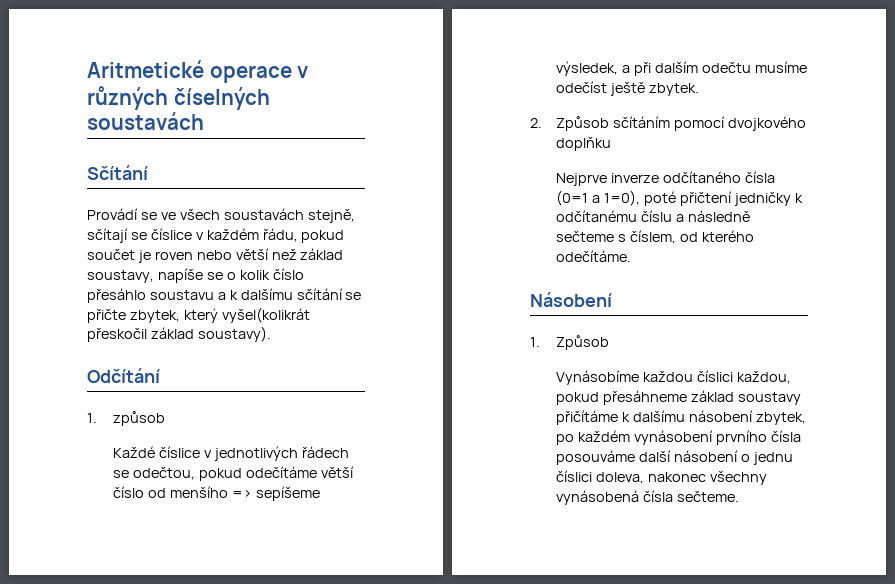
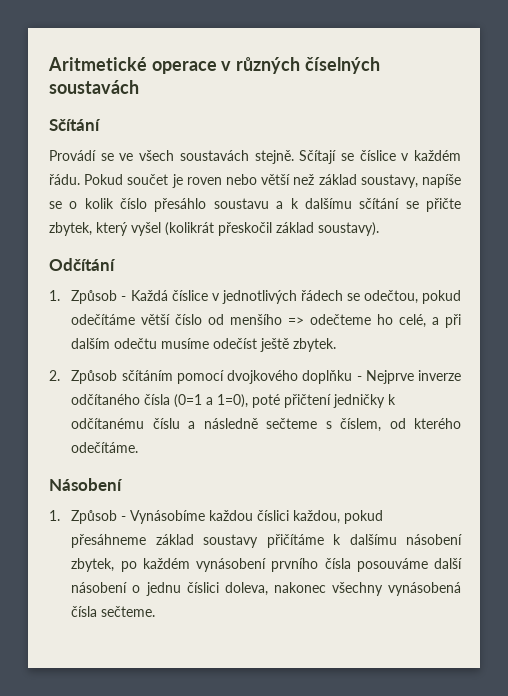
[307,209,355,223] [87,228,128,243] stejně, sčítají -> [254,150,337,164] stejně. Sčítají
[262,228,345,243] řádu, pokud -> [49,174,124,185] řádu. Pokud
[221,307,310,323] vyšel(kolikrát -> [131,222,214,236] vyšel (kolikrát
[113,411,166,426] [113,446,156,458] způsob // Každé -> [71,290,168,304] Způsob - Každá
[256,486,321,501] [556,61,619,76] sepíšeme výsledek, -> [310,314,427,328] odečteme ho celé,
(612, 144) // -> [356,376,362,381] -
(610, 342) // -> [121,516,127,521] -

